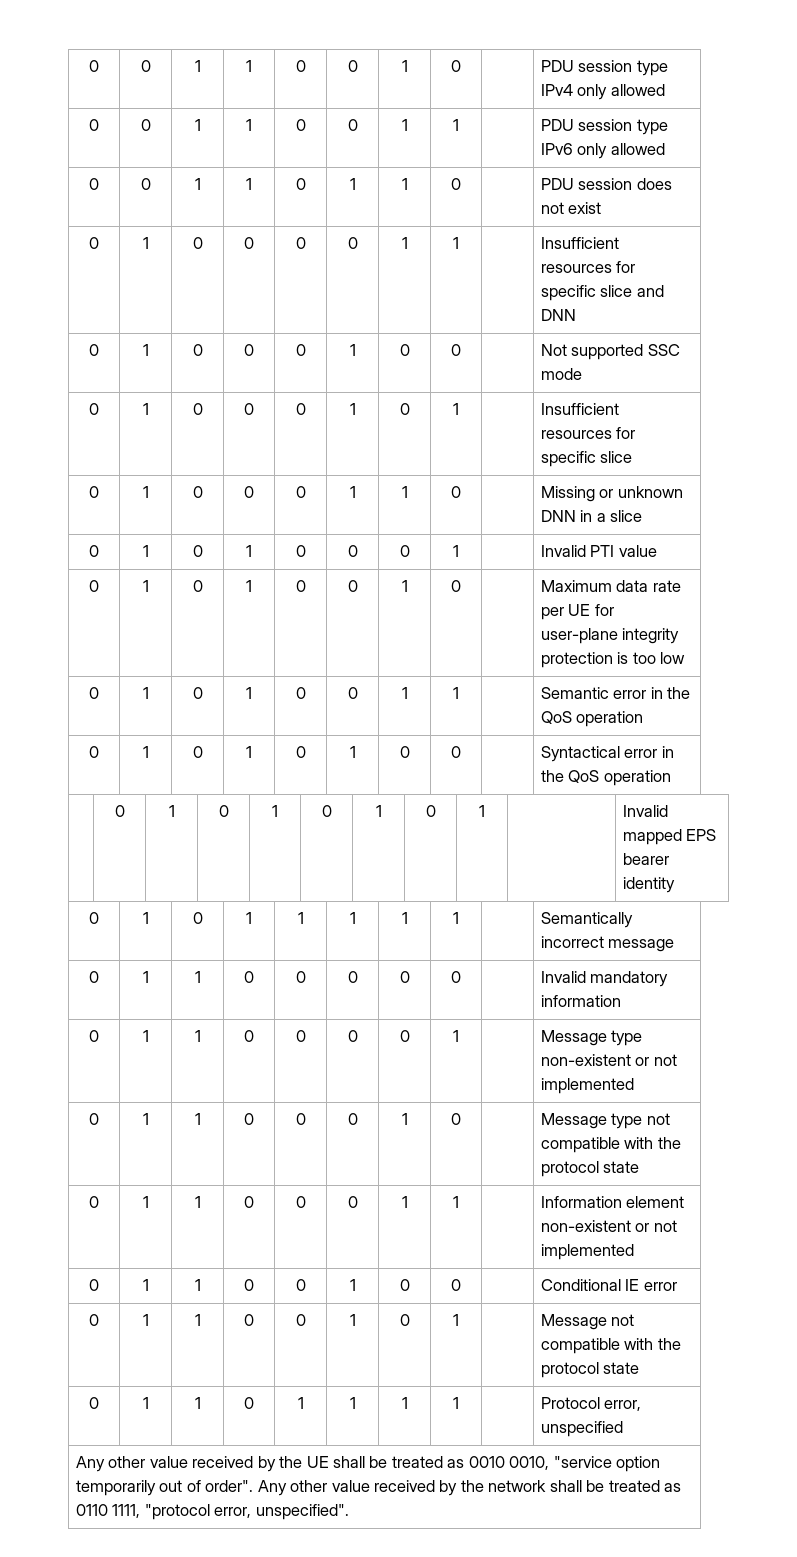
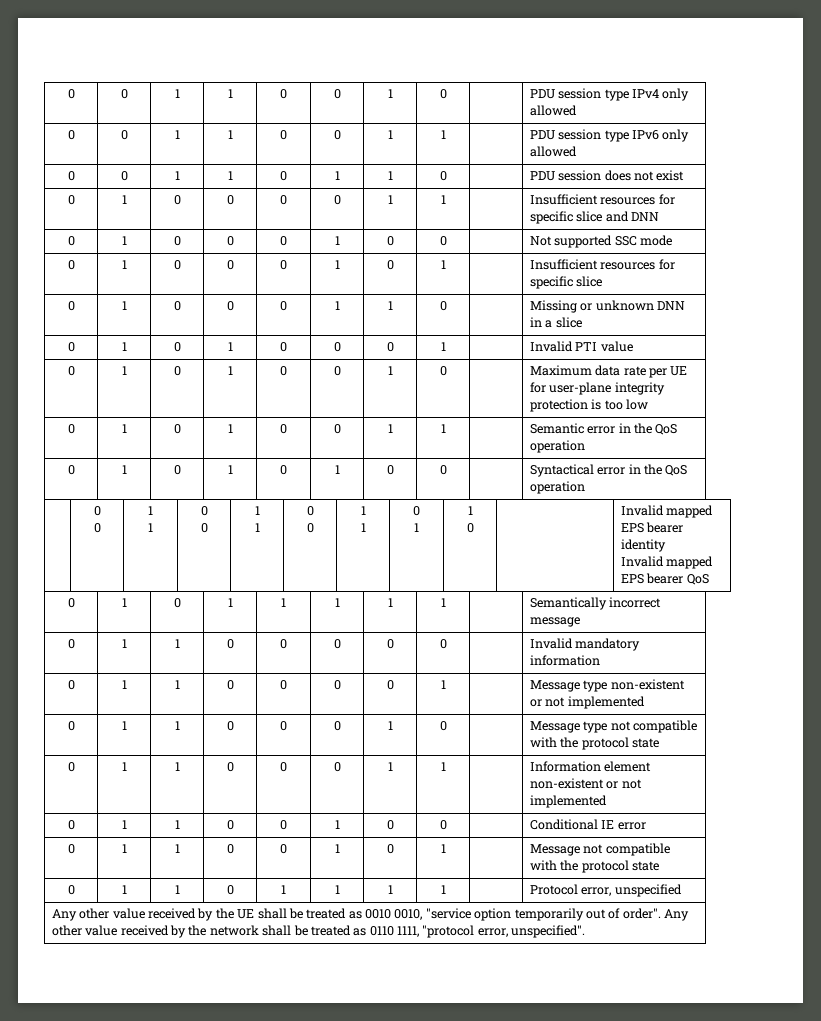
[168,805,175,817] [218,805,229,817] [272,805,278,817] [321,805,332,817] [375,805,382,817] [425,805,436,817] [479,805,485,817] | 1 | 0 | 1 | 0 | 1 | 0 | 1 -> [93,523,101,533] [148,506,153,515] [148,523,153,532] [200,506,208,516] [200,523,208,533] [254,506,260,515] [254,523,260,532] [306,506,314,516] [306,523,314,533] [360,506,366,515] [360,523,366,532] [413,506,420,516] [414,523,419,532] [467,506,473,515] [466,523,474,533] // 0 | 1 // 1 | 0 // 0 | 1 // 1 | 0 // 0 | 1 // 1 | 0 // 1 | 1 // 0
(675, 885) none -> [620,556,714,569] [620,573,709,585] // Invalid mapped EPS bearer QoS

